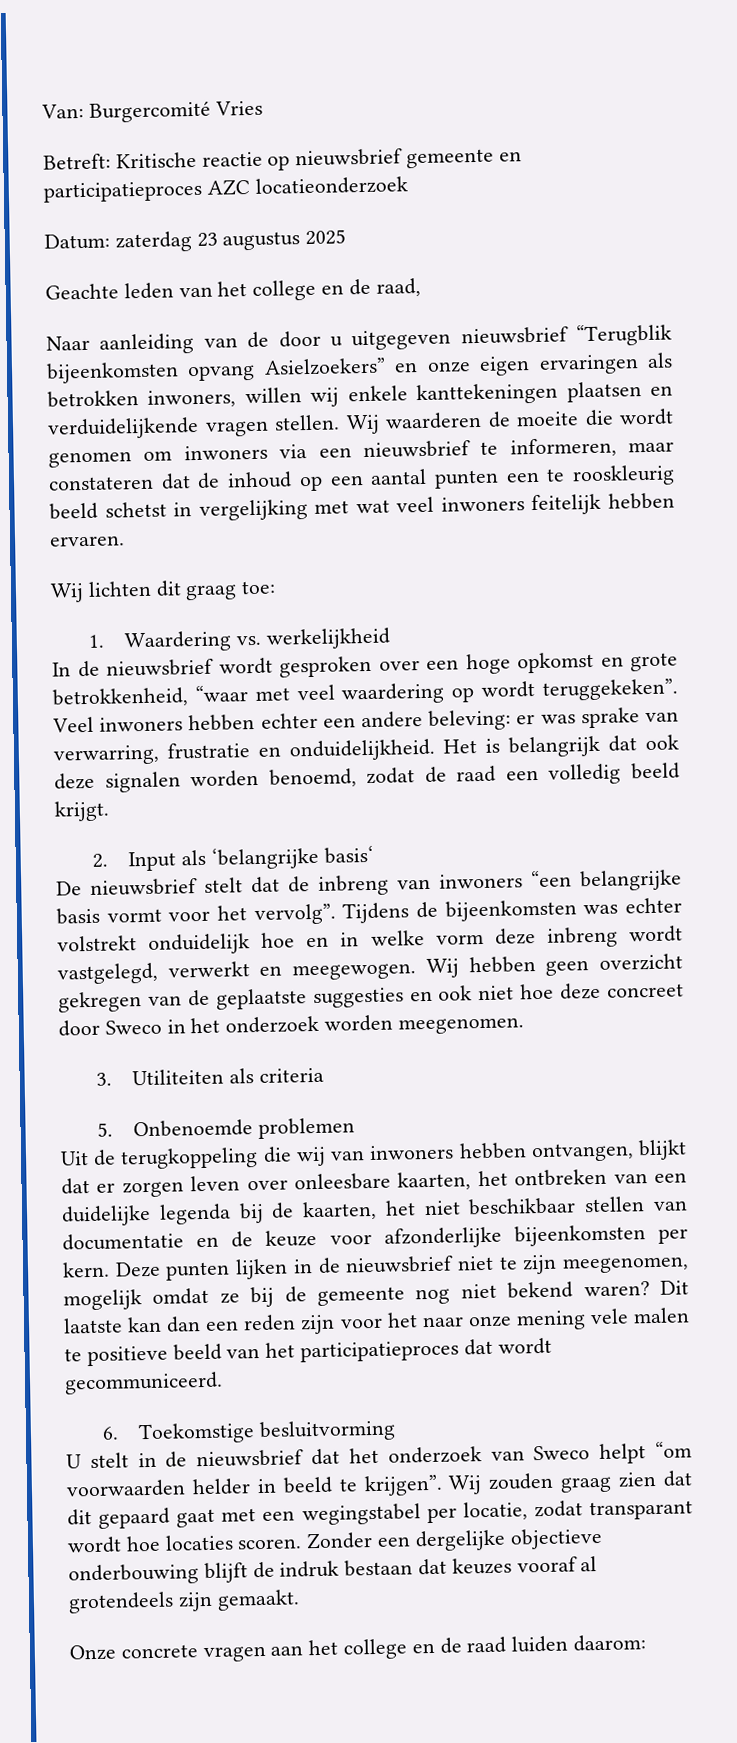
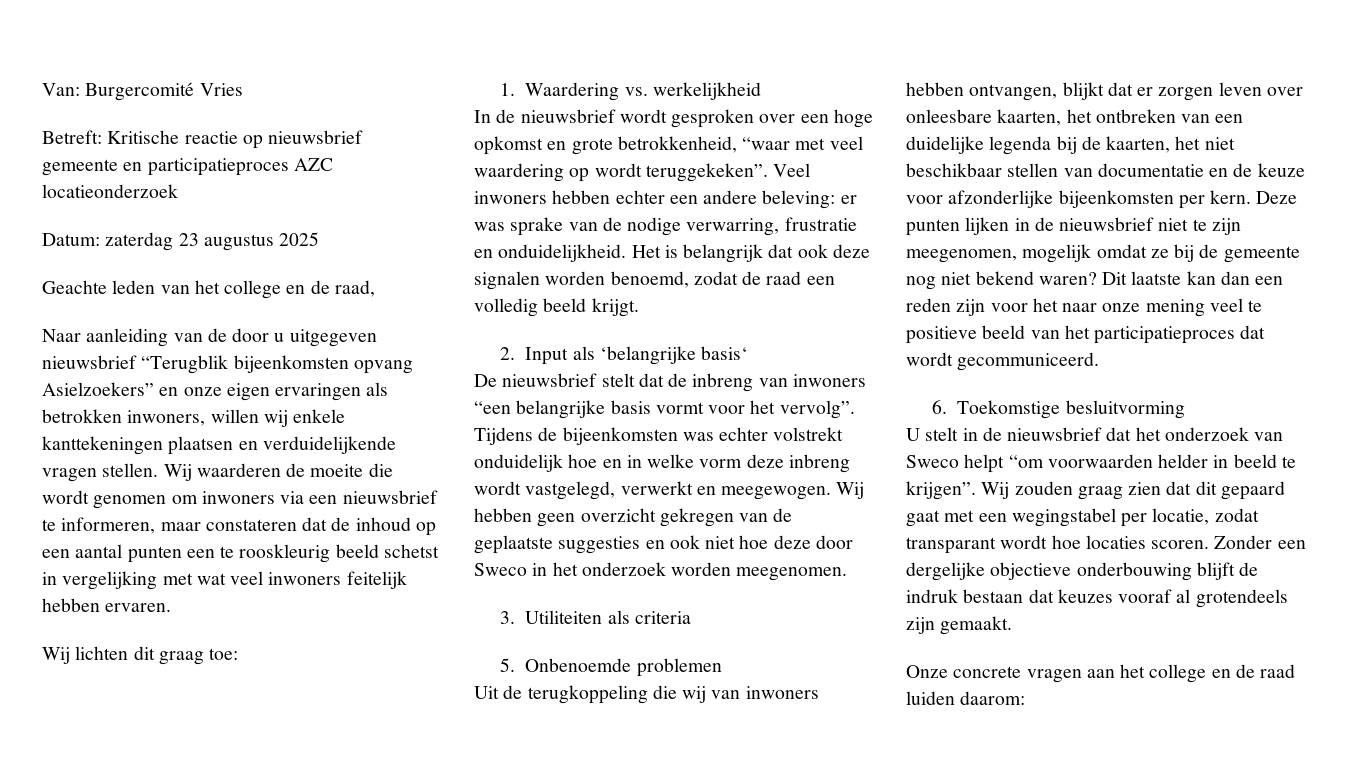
(679, 717) none -> [602,217,682,236] de nodige
[606,983,684,998] concreet -> (811, 542) none
[589,1307,690,1325] vele malen -> [1209,298,1243,312] veel

